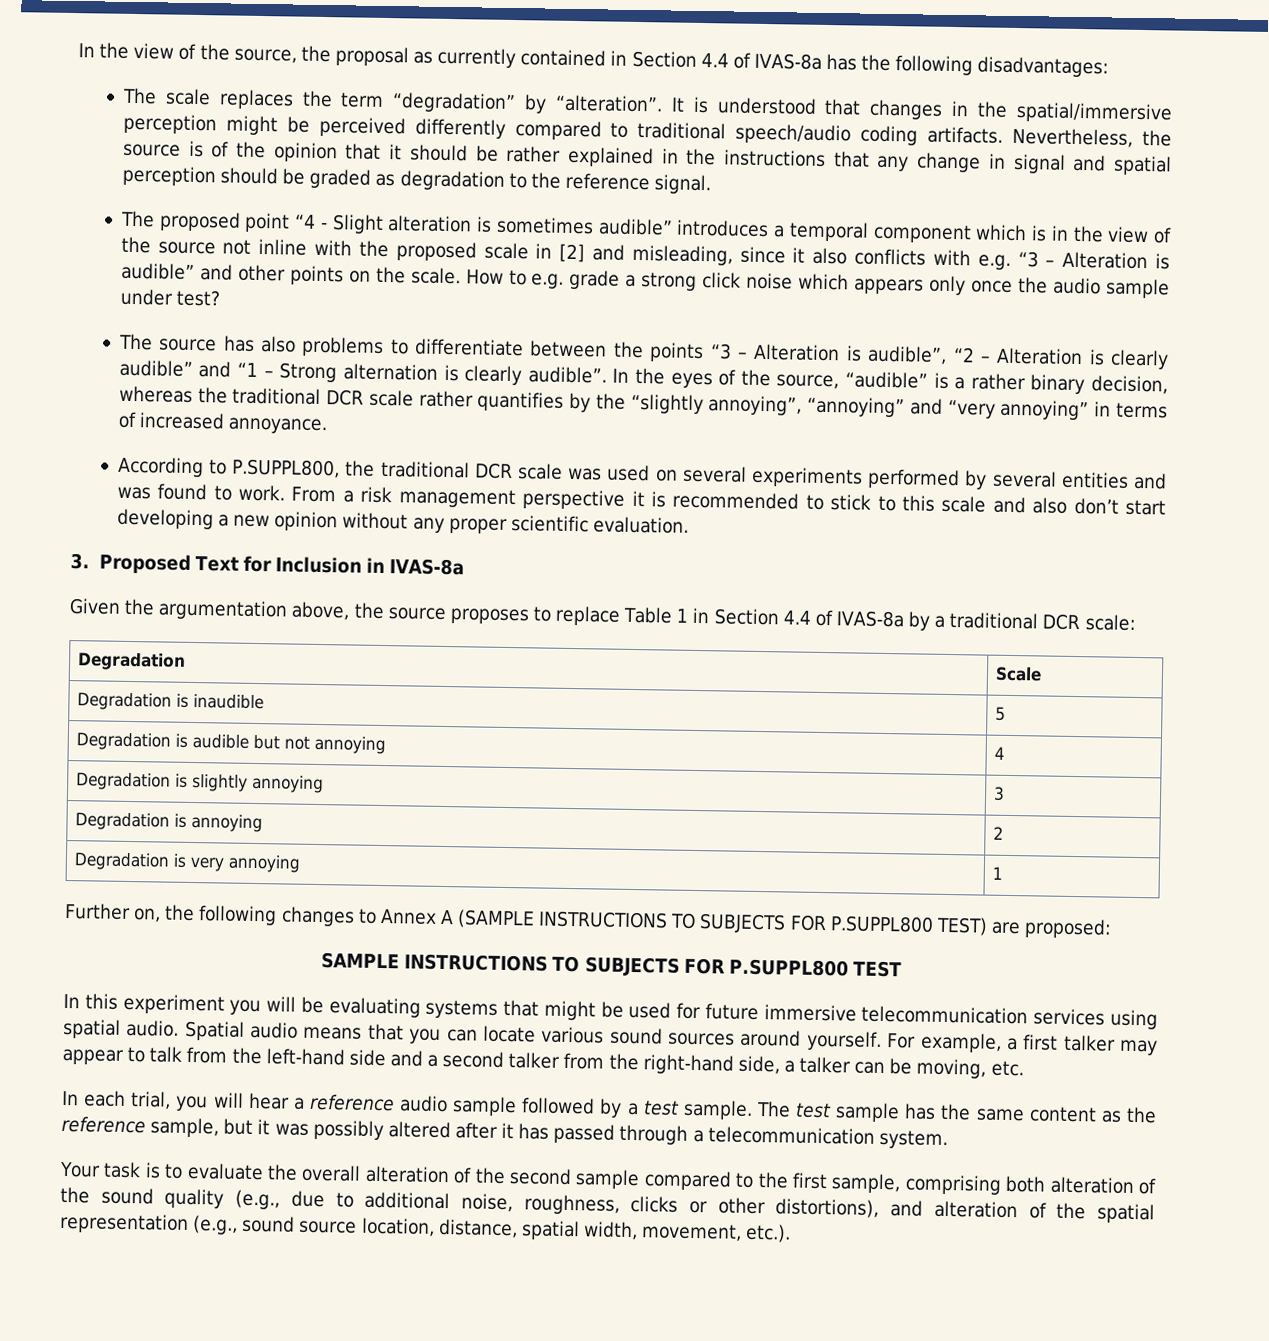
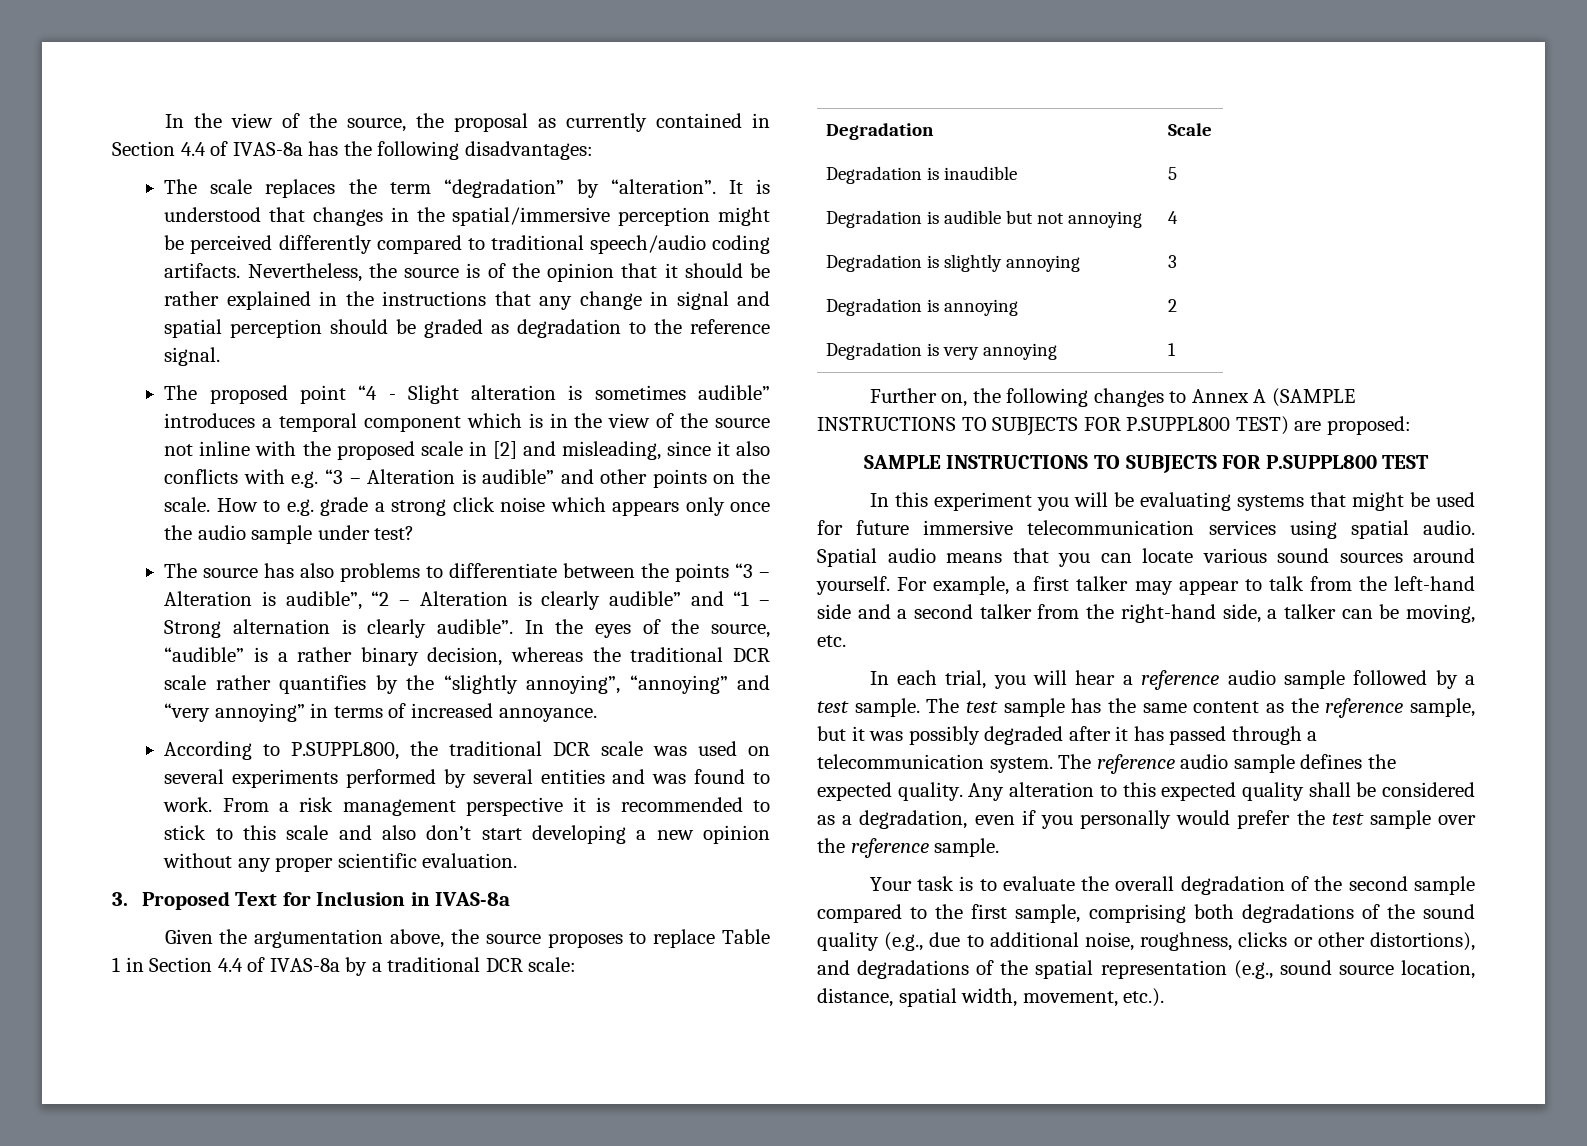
[387,1121,451,1139] altered -> [984,726,1064,745] degraded
(948, 1139) none -> [1058,754,1396,774] [817,782,1475,801] [817,810,1476,829] [817,838,1000,858] The reference audio sample defines the expected quality. Any alteration to this expected quality shall be considered as a degradation, even if you personally would prefer the test sample over the reference sample.
[364,1165,450,1184] alteration -> [1180,876,1285,895] degradation
[1049,1176,1135,1194] alteration -> [1241,904,1354,923] degradations
[933,1200,1018,1219] alteration -> [857,960,970,979] degradations

